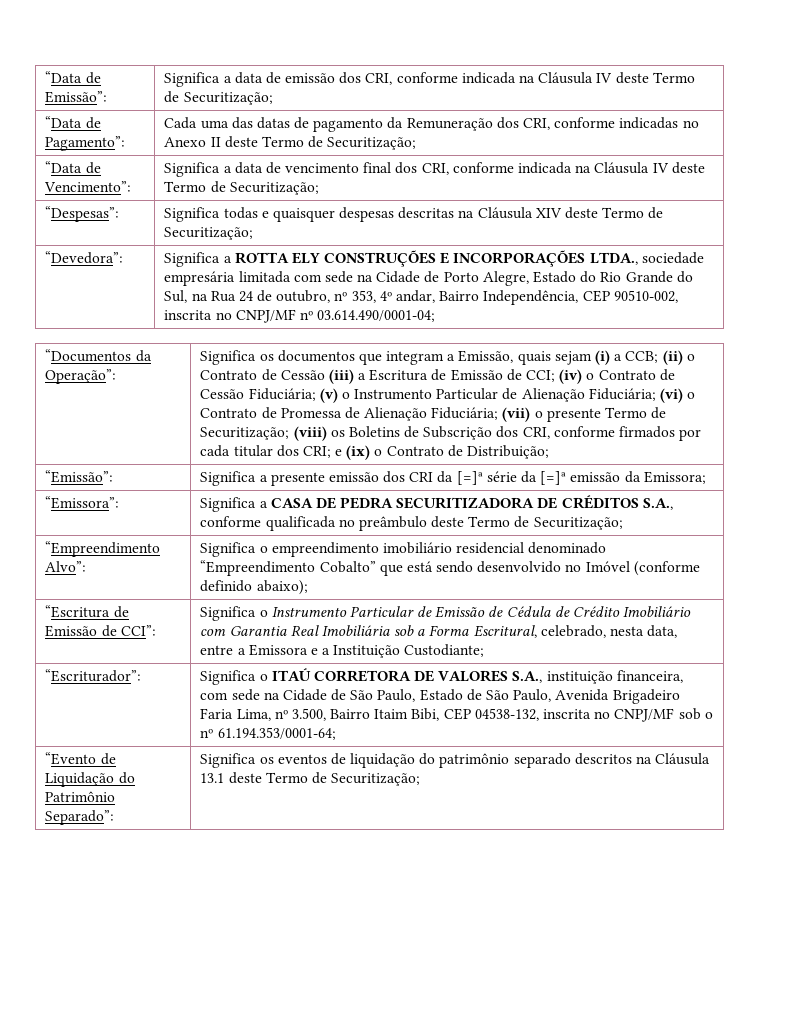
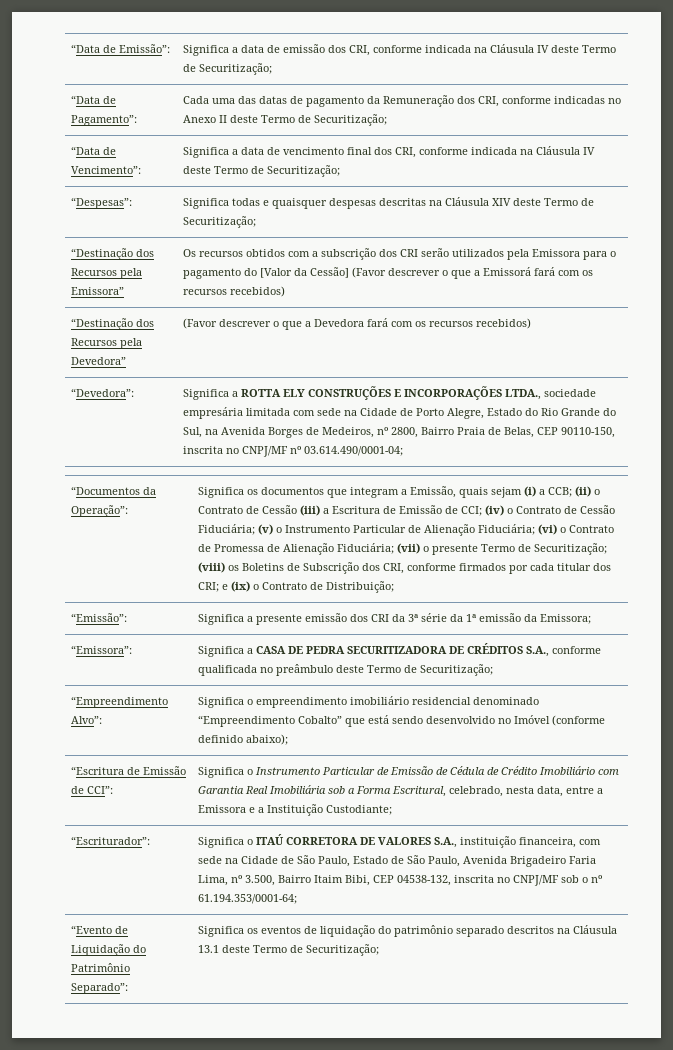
(254, 233) none -> [70,248,154,260] [70,268,142,279] [70,287,124,295] [182,248,616,260] [182,267,593,279] [182,286,285,297] [70,318,154,330] [70,338,142,349] [70,357,126,365] [182,318,531,330] // “Destinação dos Recursos pela Emissora” | Os recursos obtidos com a subscrição dos CRI serão utilizados pela Emissora para o pagamento do [Valor da Cessão] (Favor descrever o que a Emissorá fará com os recursos recebidos) // “Destinação dos Recursos pela Devedora” | (Favor descrever o que a Devedora fará com os recursos recebidos)
[210,290,678,305] Rua 24 de outubro, nº 353, 4º andar, Bairro Independência, CEP 90510-002, -> [220,427,615,438] Avenida Borges de Medeiros, nº 2800, Bairro Praia de Belas, CEP 90110-150,
[456,471,483,485] [=]ª -> [407,614,419,622] 3ª
[540,471,567,485] [=]ª -> [465,614,477,622] 1ª

